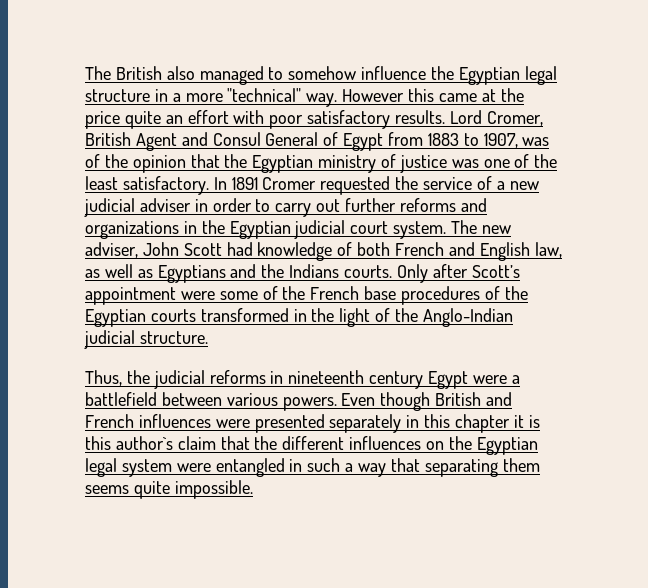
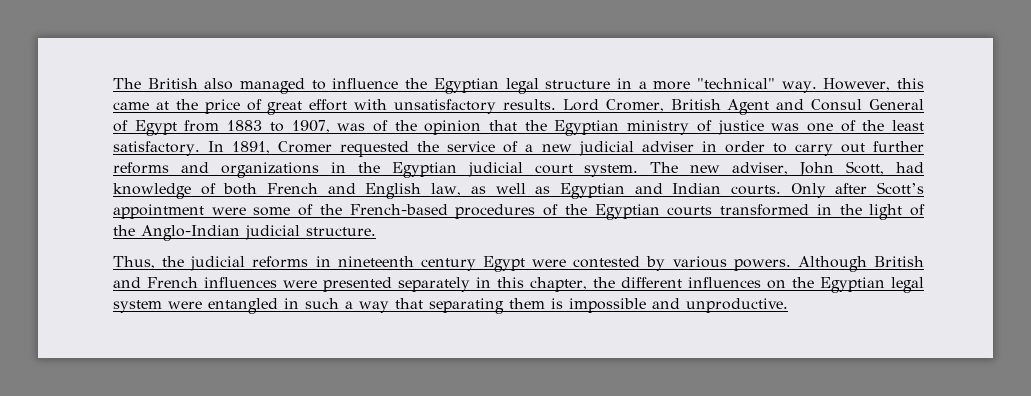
[288,66,357,80] somehow -> (326, 85) none
[342,89,405,102] However -> [823,78,891,91] However,
[124,110,391,129] quite an effort with poor satisfactory -> [246,99,496,115] of great effort with unsatisfactory
[231,177,258,190] 1891 -> [232,141,271,154] 1891,
[183,243,222,256] Scott -> [846,161,885,175] Scott,
[157,264,340,283] Egyptians and the Indians -> [559,183,722,199] Egyptian and Indian
[310,286,397,300] French base -> [349,204,448,215] French-based
[511,375,520,384] [85,392,431,411] a battlefield between various powers. Even though -> [573,256,867,272] contested by various powers. Although
[455,414,540,433] [85,436,250,450] chapter it is this author`s claim that -> [530,277,587,292] chapter,
[85,480,253,499] seems quite impossible. -> [551,298,788,313] is impossible and unproductive.

